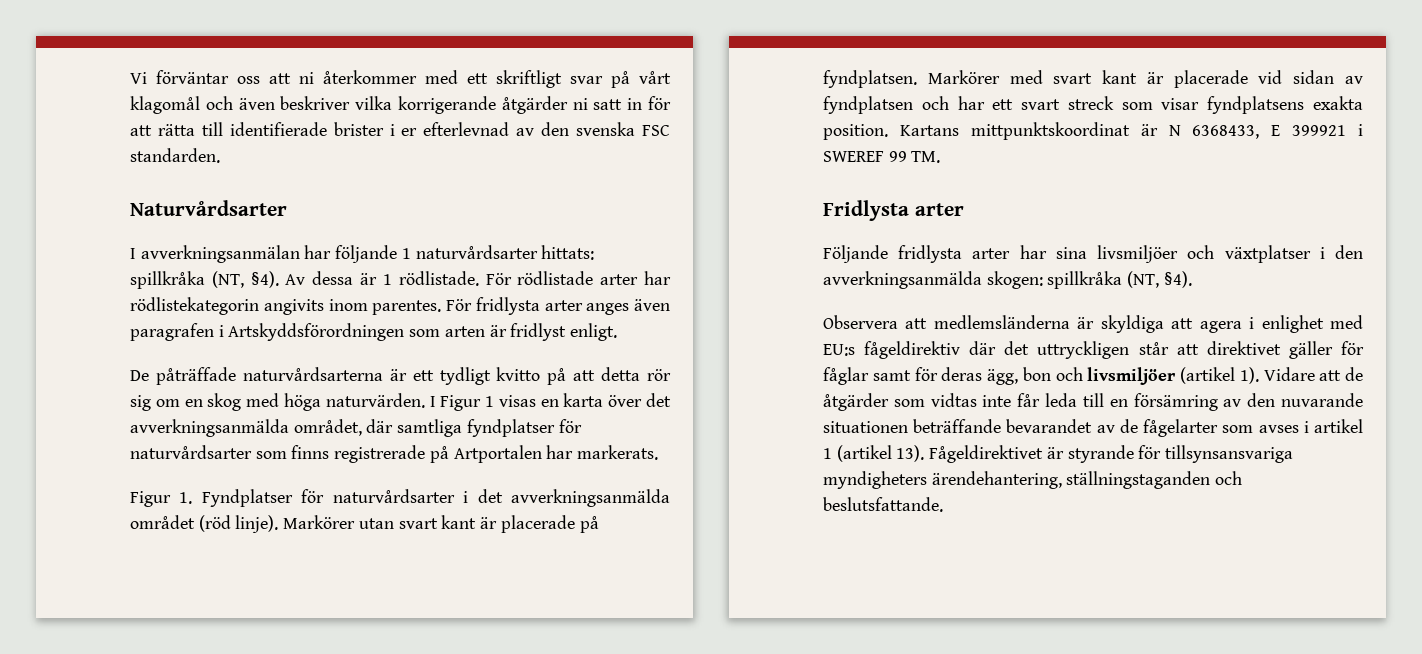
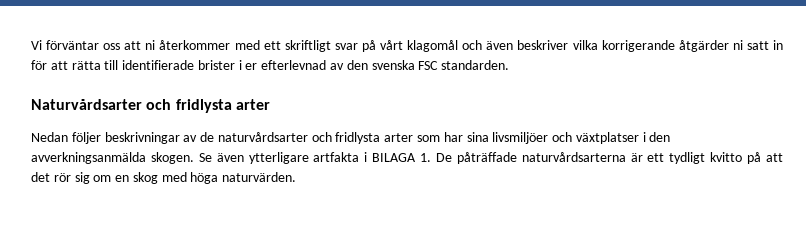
[130,245,595,263] [130,271,671,289] [130,297,670,315] [130,323,618,341] // I avverkningsanmälan har följande 1 naturvårdsarter hittats: spillkråka (NT, §4). Av dessa är 1 rödlistade. För rödlistade arter har rödlistekategorin angivits inom parentes. För fridlysta arter anges även paragrafen i Artskyddsförordningen som arten är fridlyst enligt. // -> [146,99,270,113] [31,132,671,144] [31,152,432,164] och fridlysta arter // Nedan följer beskrivningar av de naturvårdsarter och fridlysta arter som har sina livsmiljöer och växtplatser i den avverkningsanmälda skogen. Se även ytterligare artfakta i BILAGA 1.
[601,367,641,381] detta -> [31,172,50,182] det
[429,393,671,411] [130,419,582,437] [130,445,659,463] [130,489,670,507] [130,515,599,533] [823,70,1363,88] [823,96,1363,114] [823,122,1363,140] [823,151,941,163] [823,200,964,221] [823,245,1363,263] [823,271,1192,289] [823,315,1363,333] [823,341,1364,359] [823,367,1363,385] [823,393,1363,411] [823,419,1363,437] [823,445,1294,463] [823,471,1243,489] [823,497,943,512] I Figur 1 visas en karta över det avverkningsanmälda området, där samtliga fyndplatser för naturvårdsarter som finns registrerade på Artportalen har markerats. // Figur 1. Fyndplatser för naturvårdsarter i det avverkningsanmälda området (röd linje). Markörer utan svart kant är placerade på fyndplatsen. Markörer med svart kant är placerade vid sidan av fyndplatsen och har ett svart streck som visar fyndplatsens exakta position. Kartans mittpunktskoordinat är N 6368433, E 399921 i SWEREF 99 TM. // Fridlysta arter // Följande fridlysta arter har sina livsmiljöer och växtplatser i den avverkningsanmälda skogen: spillkråka (NT, §4). // Observera att medlemsländerna är skyldiga att agera i enlighet med EU:s fågeldirektiv där det uttryckligen står att direktivet gäller för fåglar samt för deras ägg, bon och livsmiljöer (artikel 1). Vidare att de åtgärder som vidtas inte får leda till en försämring av den nuvarande situationen beträffande bevarandet av de fågelarter som avses i artikel 1 (artikel 13). Fågeldirektivet är styrande för tillsynsansvariga myndigheters ärendehantering, ställningstaganden och beslutsfattande. -> (297, 177) none

